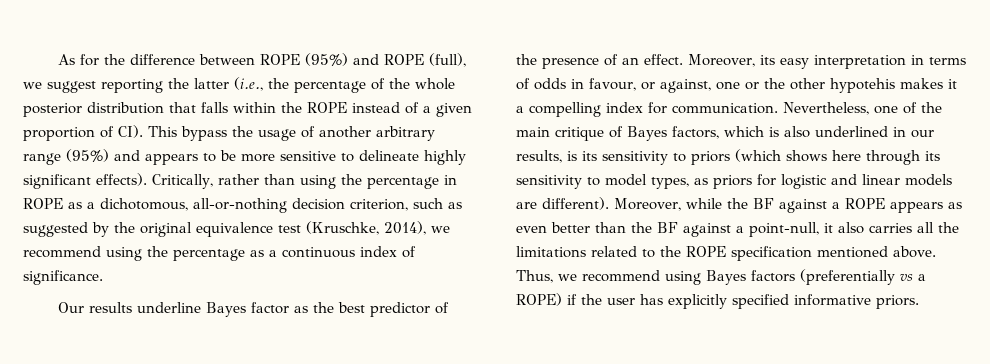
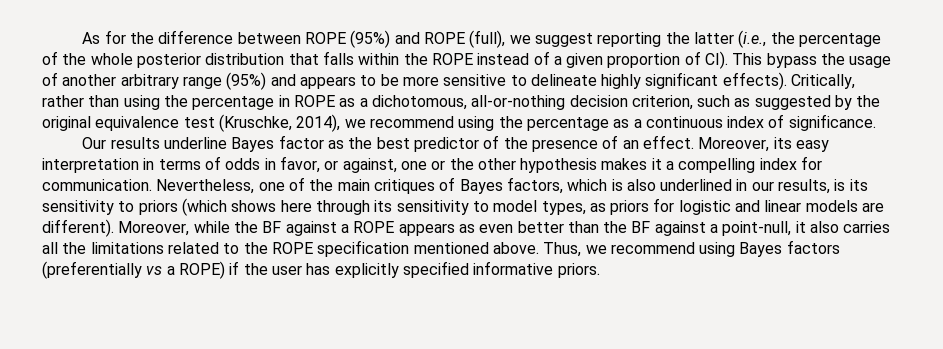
[589,78,636,91] favour, -> [279,156,320,173] favor,
[830,78,895,93] hypotehis -> [520,158,598,173] hypothesis
[555,127,604,141] critique -> [373,179,435,194] critiques

